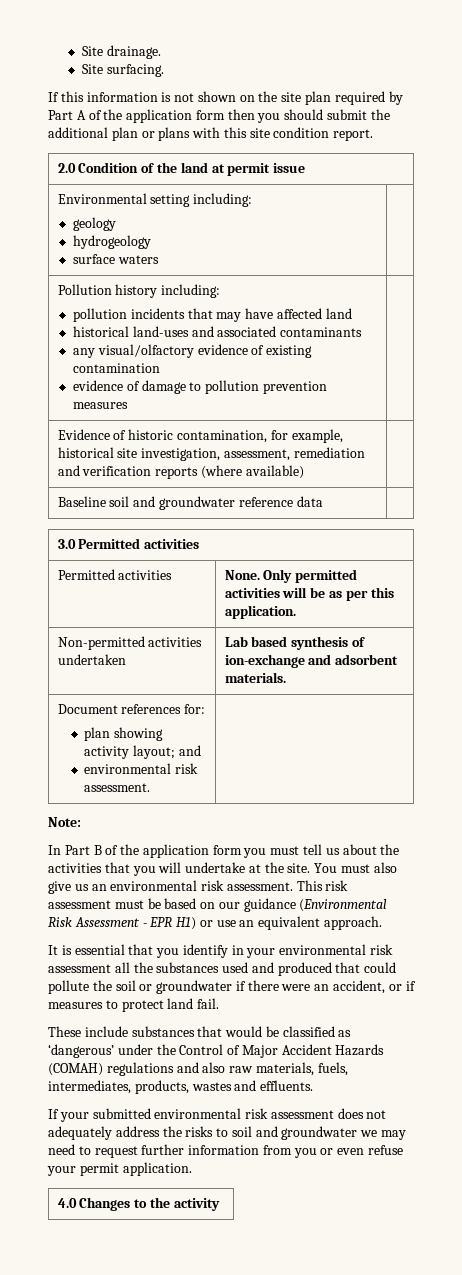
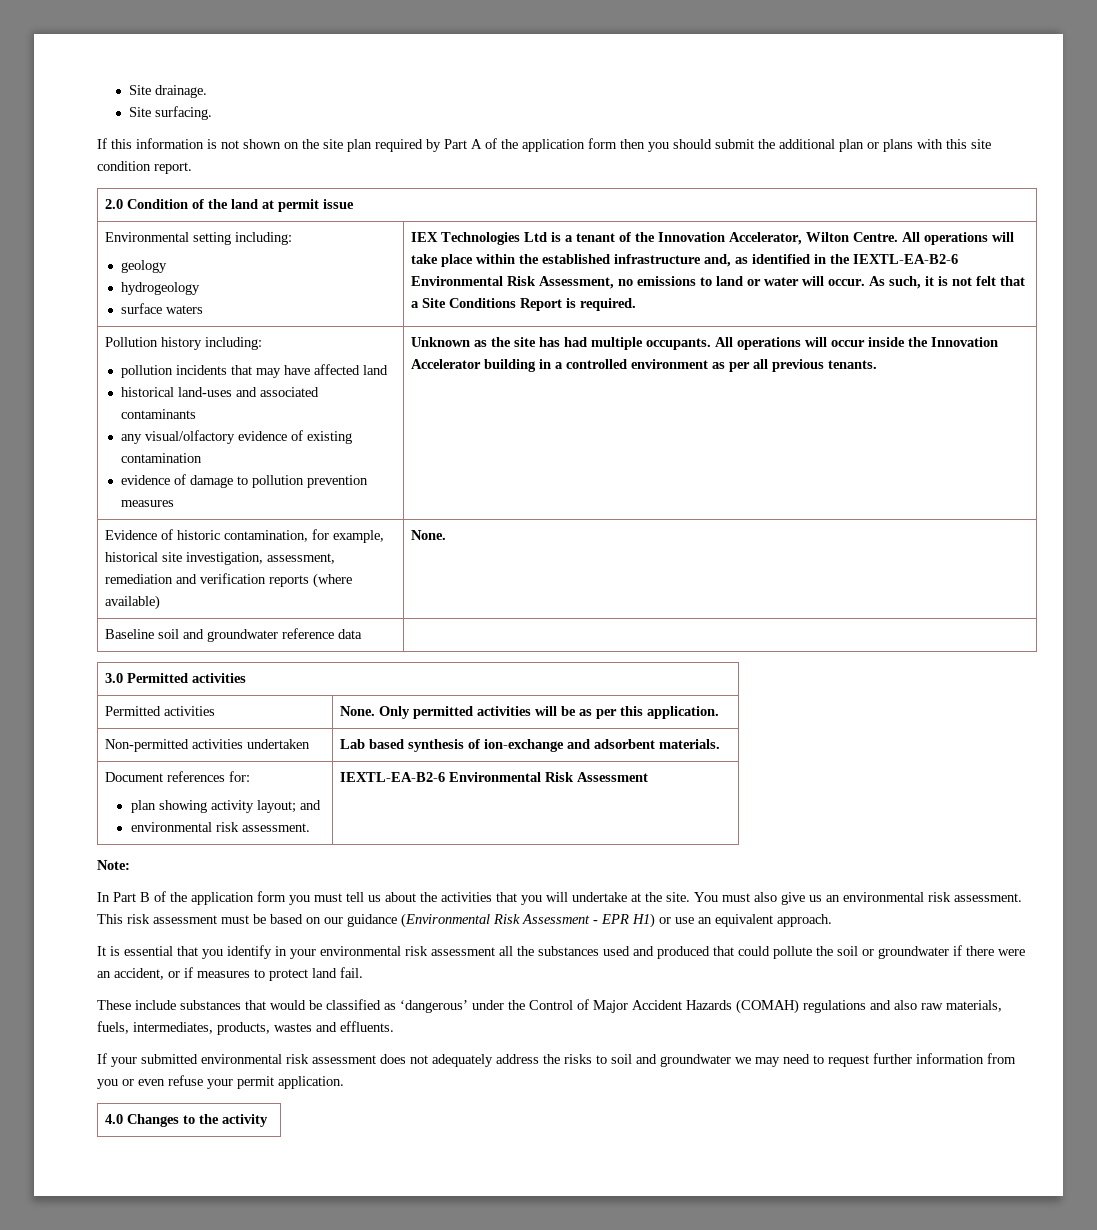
(159, 259) none -> [410,232,1014,245] [410,254,958,267] [410,276,1025,289] [410,298,636,311] IEX Technologies Ltd is a tenant of the Innovation Accelerator, Wilton Centre. All operations will take place within the established infrastructure and, as identified in the IEXTL-EA-B2-6 Environmental Risk Assessment, no emissions to land or water will occur. As such, it is not felt that a Site Conditions Report is required.
(129, 405) none -> [410,337,998,350] [410,359,877,372] Unknown as the site has had multiple occupants. All operations will occur inside the Innovation Accelerator building in a controlled environment as per all previous tenants.
(304, 472) none -> [410,530,446,540] None.
(151, 787) none -> [339,772,648,782] IEXTL-EA-B2-6 Environmental Risk Assessment

